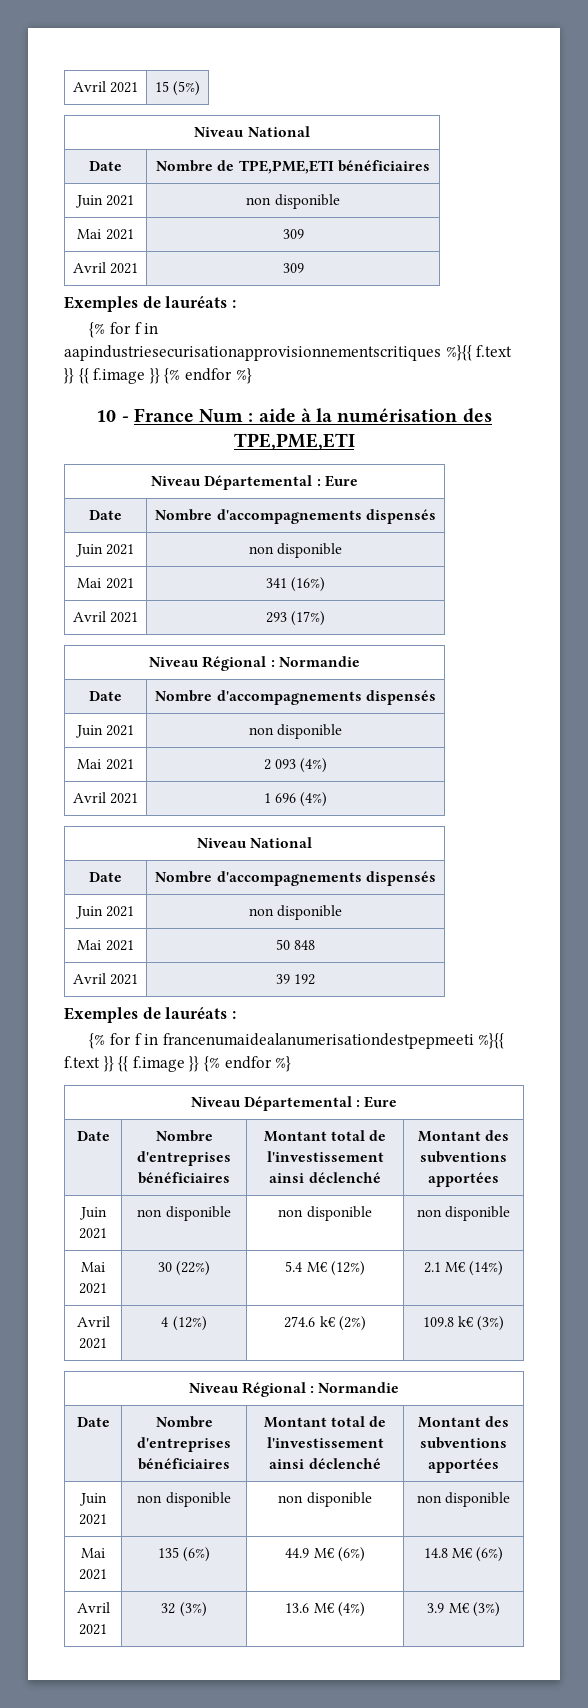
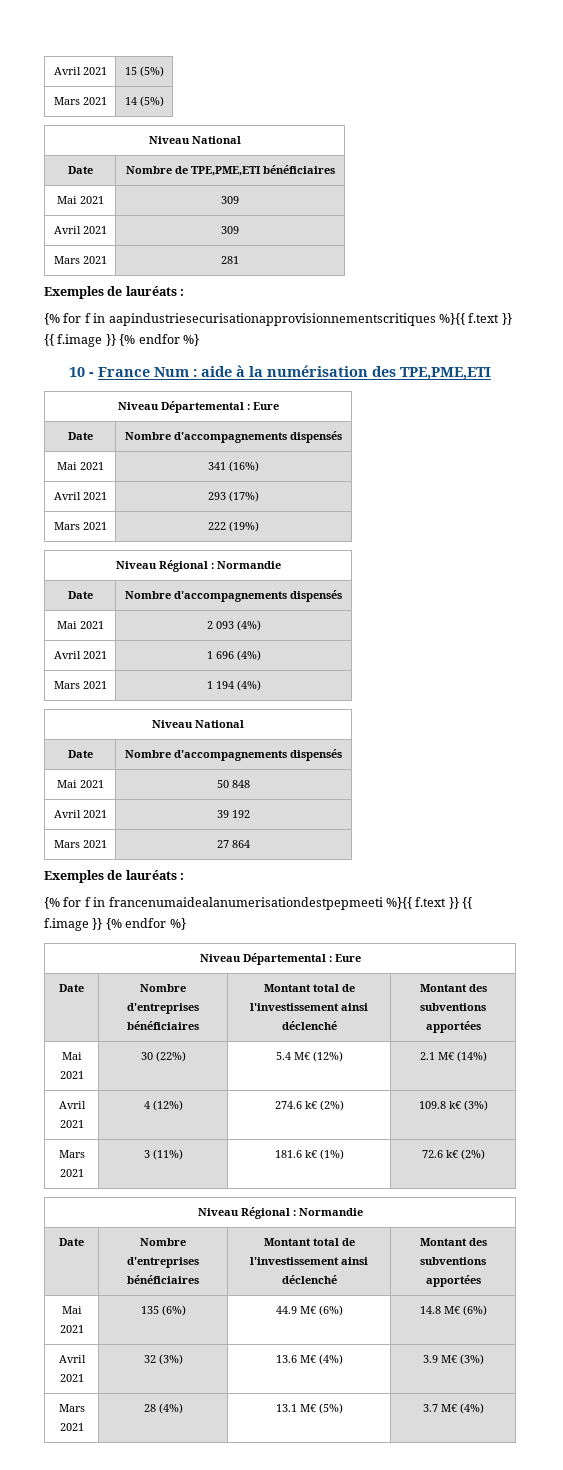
(201, 88) none -> [53,97,107,105] [124,96,164,107] // Mars 2021 | 14 (5%)
[74,195,135,208] [246,194,340,209] // Juin 2021 | non disponible -> (335, 169) none
(304, 268) none -> [53,256,107,264] [221,256,239,264] // Mars 2021 | 281
[74,544,135,557] [248,543,343,558] // Juin 2021 | non disponible -> (342, 437) none
(326, 618) none -> [53,522,107,530] [208,521,259,532] // Mars 2021 | 222 (19%)
[74,725,135,738] [248,724,343,739] // Juin 2021 | non disponible -> (342, 596) none
(328, 799) none -> [53,681,107,689] [206,680,261,691] // Mars 2021 | 1 194 (4%)
[74,906,135,919] [248,905,343,920] // Juin 2021 | non disponible -> (342, 755) none
(316, 979) none -> [53,840,107,848] [217,840,250,848] // Mars 2021 | 27 864
[78,1207,107,1220] [79,1228,107,1239] [137,1206,231,1221] [278,1206,372,1221] [416,1206,511,1221] // Juin 2021 | non disponible | non disponible | non disponible -> (481, 1027) none
(505, 1323) none -> [58,1150,85,1158] [59,1169,84,1177] [143,1149,183,1160] [274,1149,344,1160] [421,1149,485,1160] // Mars 2021 | 3 (11%) | 181.6 k€ (1%) | 72.6 k€ (2%)
[78,1493,107,1506] [79,1514,107,1525] [137,1492,231,1507] [278,1492,372,1507] [416,1492,511,1507] // Juin 2021 | non disponible | non disponible | non disponible -> (481, 1281) none
(500, 1609) none -> [58,1404,85,1412] [59,1423,84,1431] [143,1403,183,1414] [275,1403,343,1414] [422,1403,484,1414] // Mars 2021 | 28 (4%) | 13.1 M€ (5%) | 3.7 M€ (4%)

